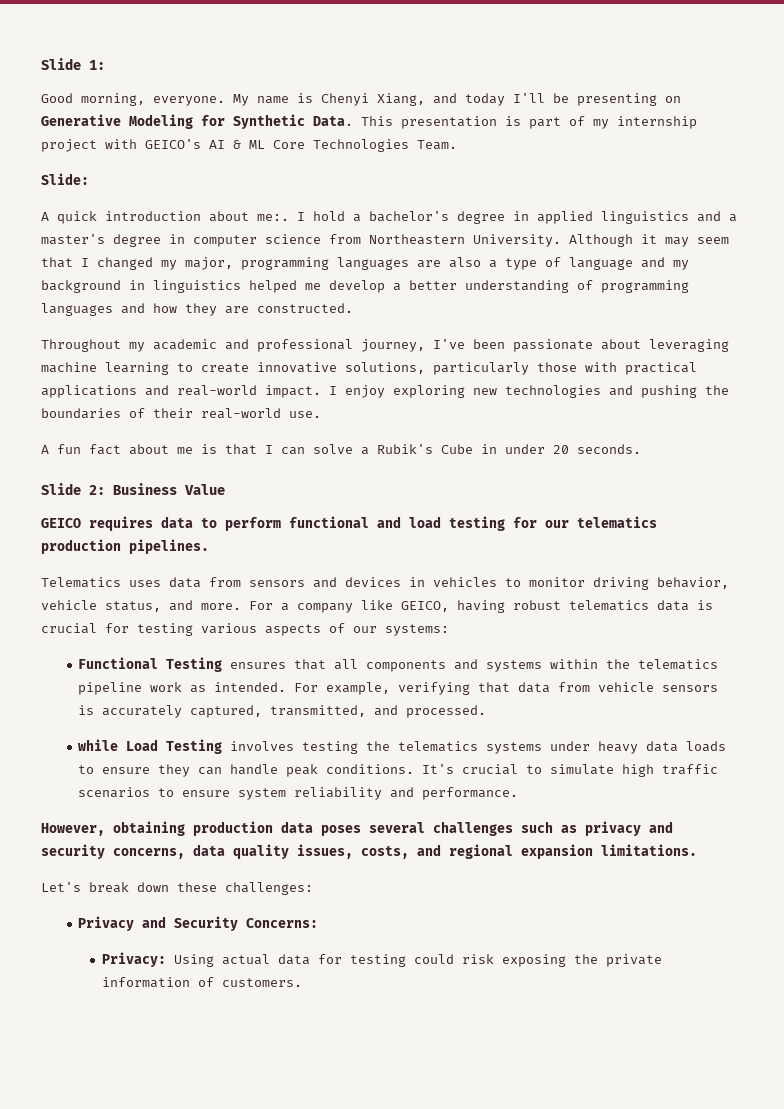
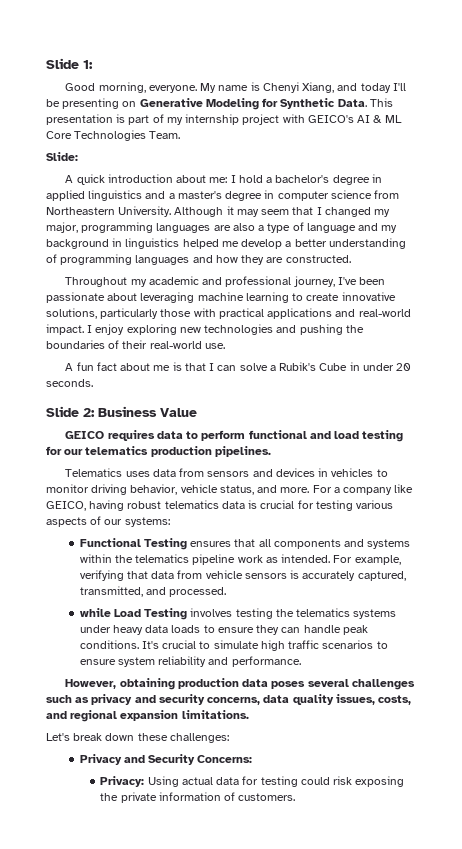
[257,214,289,221] me:. -> [209,177,228,183] me:

